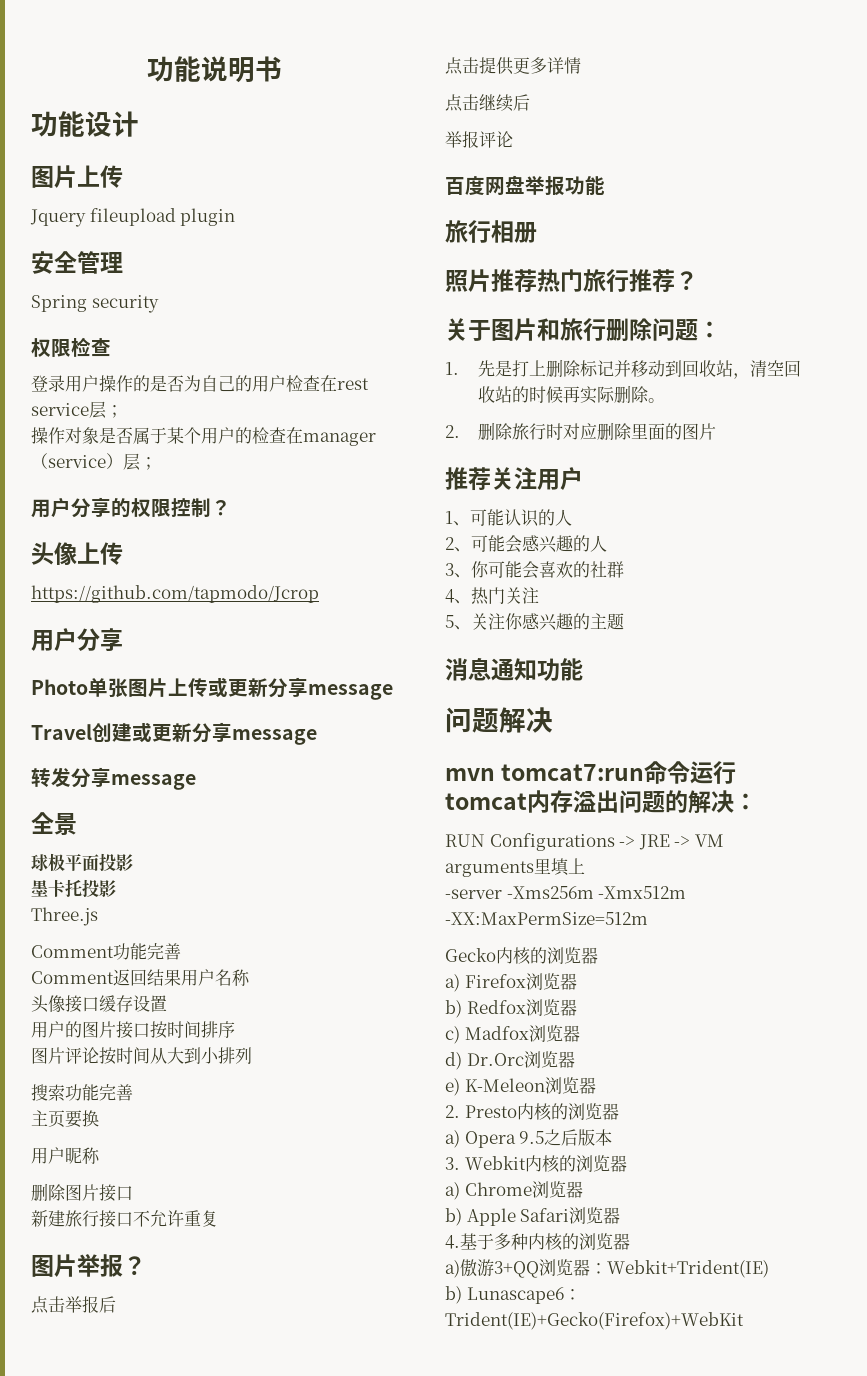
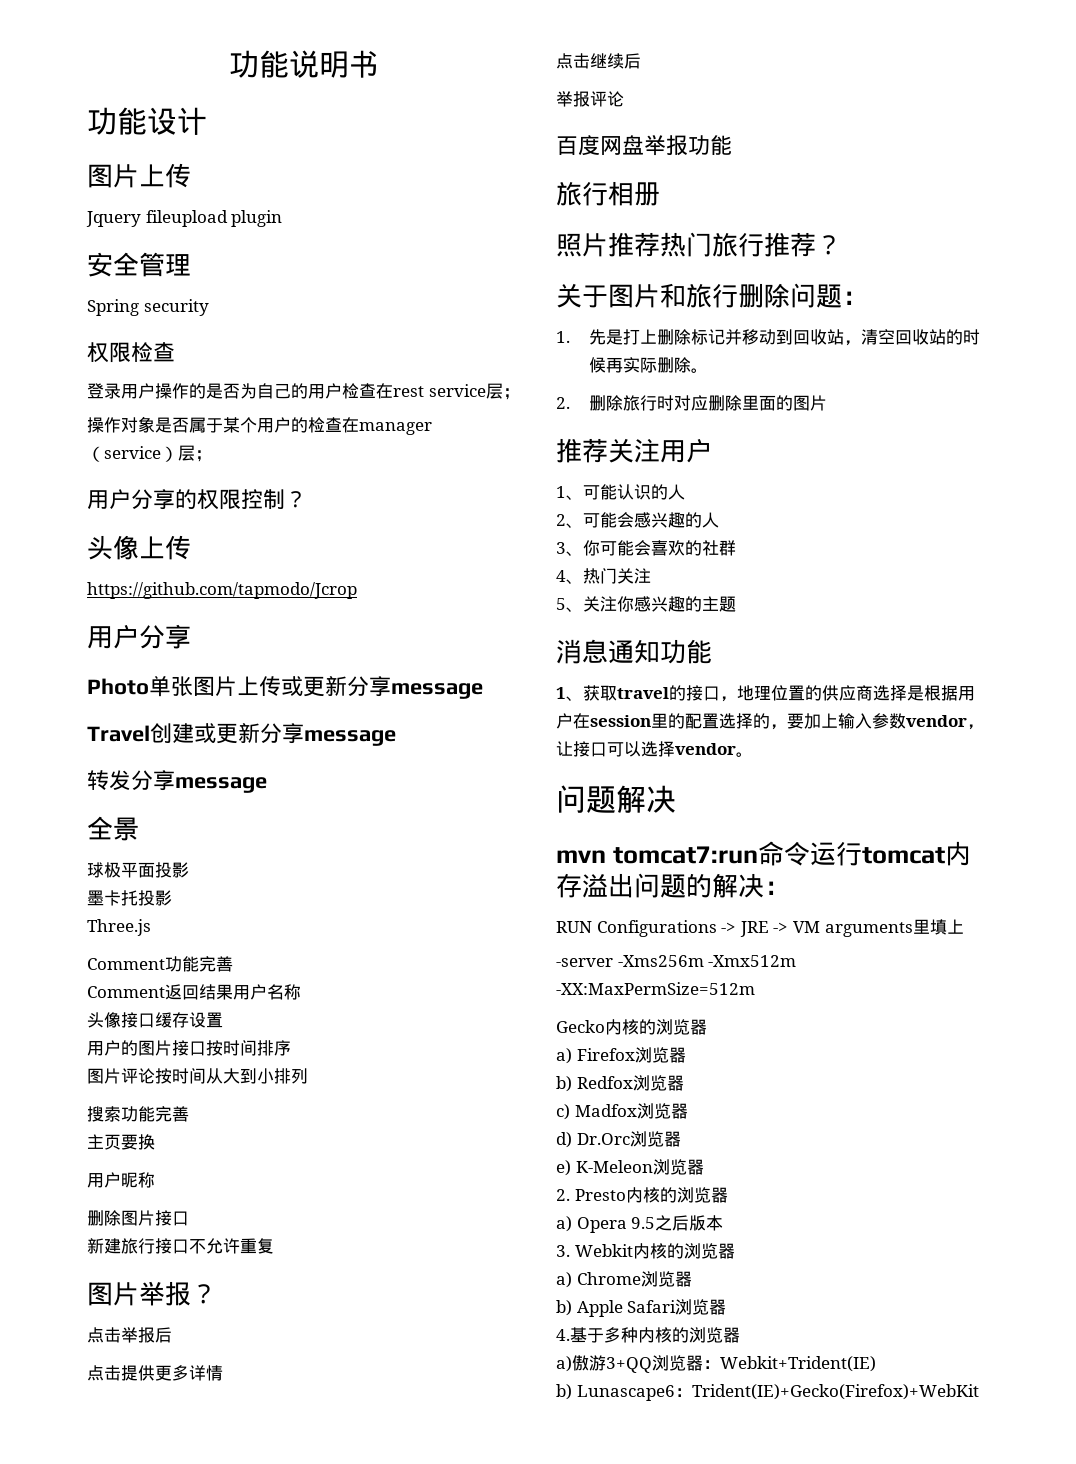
(583, 669) none -> [556,685,975,702] [556,713,984,730] [556,741,753,757] // 1、获取travel的接口，地理位置的供应商选择是根据用户在session里的配置选择的，要加上输入参数vendor，让接口可以选择vendor。

